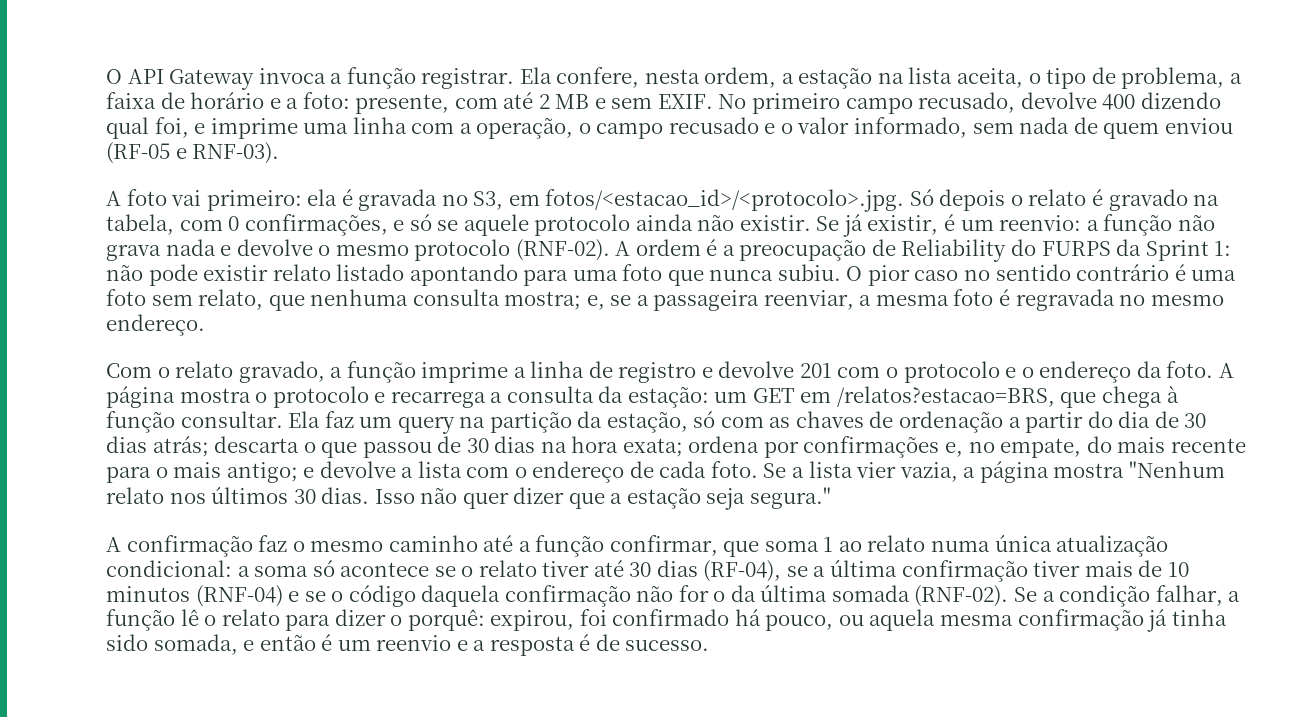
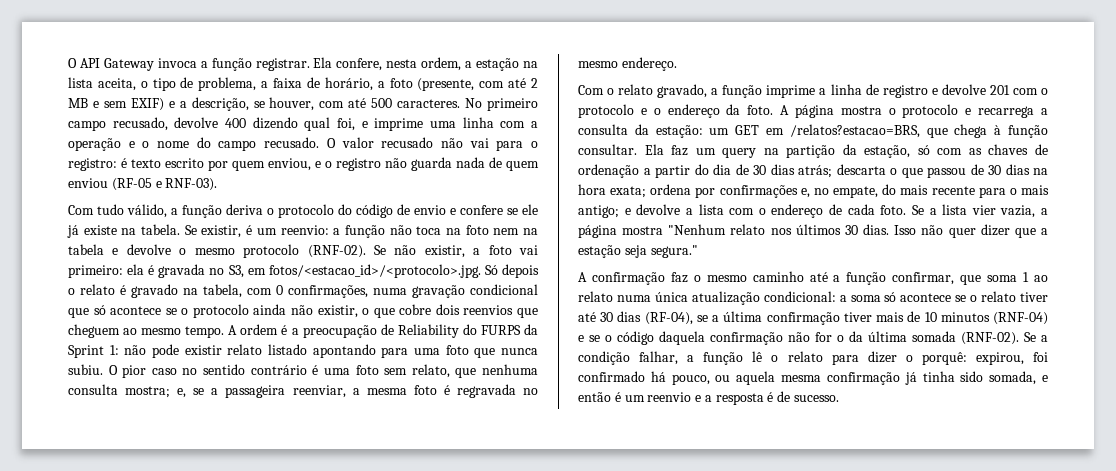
[190,92,450,114] horário e a foto: presente, -> [324,77,475,91] horário, a foto (presente,
[657,94,713,109] EXIF. -> [130,97,461,111] EXIF) e a descrição, se houver, com até 500 caracteres.
[476,117,1014,139] operação, o campo recusado e o valor informado, sem -> [68,137,538,151] [68,157,452,171] operação e o nome do campo recusado. O valor recusado não vai para o registro: é texto escrito por quem enviou, e o registro não guarda
[106,191,121,206] A -> [68,204,538,218] [67,224,538,238] [68,244,481,258] Com tudo válido, a função deriva o protocolo do código de envio e confere se ele já existe na tabela. Se existir, é um reenvio: a função não toca na foto nem na tabela e devolve o mesmo protocolo (RNF-02). Se não existir, a
[393,214,1215,237] [106,239,610,261] e só se aquele protocolo ainda não existir. Se já existir, é um reenvio: a função não grava nada e devolve o mesmo protocolo (RNF-02). -> [373,284,538,298] [68,304,538,318] [68,324,225,338] numa gravação condicional que só acontece se o protocolo ainda não existir, o que cobre dois reenvios que cheguem ao mesmo tempo.

